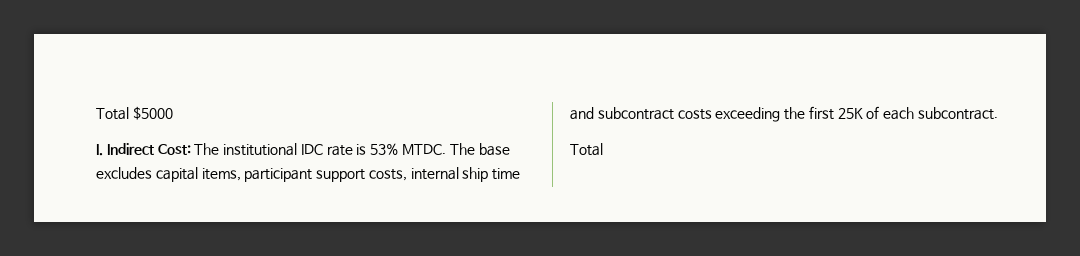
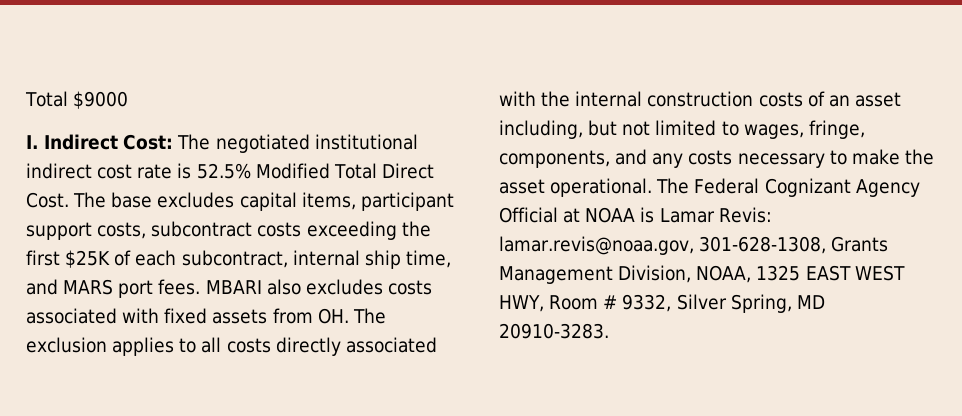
[96,106,173,120] Total $5000 -> [25,91,129,109] Total $9000
[223,143,447,156] institutional IDC rate is 53% MTDC. -> [215,134,418,153] [26,163,434,179] [26,192,69,208] negotiated institutional indirect cost rate is 52.5% Modified Total Direct Cost.
[410,167,521,182] [570,107,594,120] internal ship time and -> (147, 230) none
[837,108,863,119] 25K -> [65,250,111,268] $25K
[918,107,999,120] [570,143,603,156] subcontract. // Total -> [181,250,451,269] [26,279,432,298] [26,308,386,324] [26,337,437,356] [499,91,901,107] [499,120,865,139] [499,149,934,168] [499,178,920,197] [499,207,772,223] [499,236,889,255] [499,265,905,284] [499,294,825,313] [499,323,609,339] subcontract, internal ship time, and MARS port fees. MBARI also excludes costs associated with fixed assets from OH. The exclusion applies to all costs directly associated with the internal construction costs of an asset including, but not limited to wages, fringe, components, and any costs necessary to make the asset operational. The Federal Cognizant Agency Official at NOAA is Lamar Revis: lamar.revis@noaa.gov, 301-628-1308, Grants Management Division, NOAA, 1325 EAST WEST HWY, Room # 9332, Silver Spring, MD 20910-3283.

